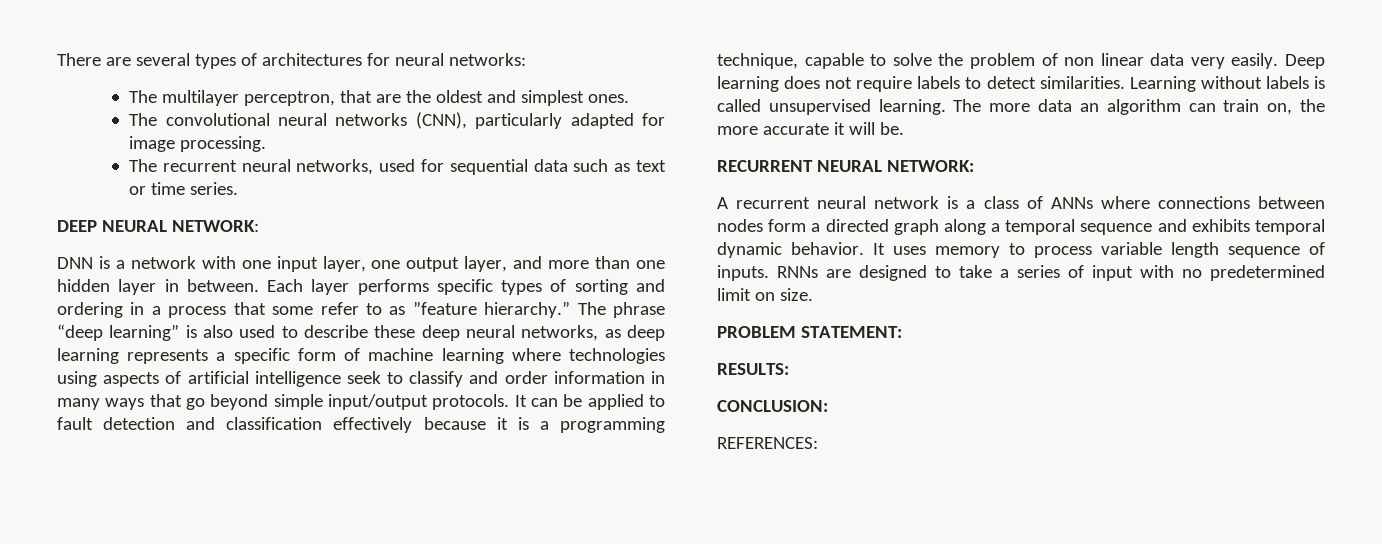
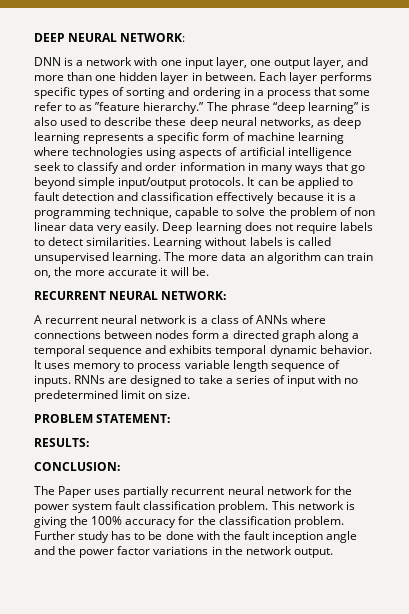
[57,53,526,69] [129,90,630,106] [129,112,665,129] [129,136,267,152] [129,159,666,175] [129,182,239,195] There are several types of architectures for neural networks: // The multilayer perceptron, that are the oldest and simplest ones. // The convolutional neural networks (CNN), particularly adapted for image processing. // The recurrent neural networks, used for sequential data such as text or time series. // -> (34, 37) none
[717,437,818,449] REFERENCES: -> [34,486,352,498] [34,501,355,513] [34,516,344,528] [34,531,358,543] [34,546,333,558] The Paper uses partially recurrent neural network for the power system fault classification problem. This network is giving the 100% accuracy for the classification problem. Further study has to be done with the fault inception angle and the power factor variations in the network output.

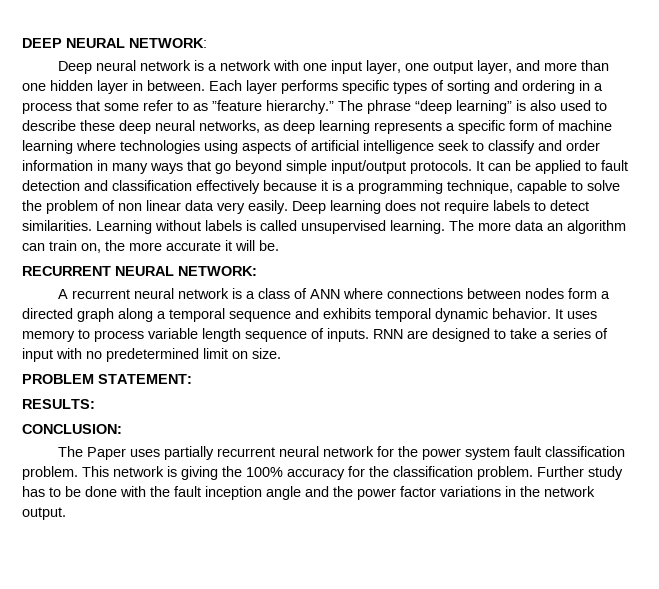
[34,57,61,66] DNN -> [58,60,192,74] Deep neural network
[255,315,288,324] ANNs -> [310,289,341,299] ANN
[74,375,106,384] RNNs -> [373,329,403,339] RNN

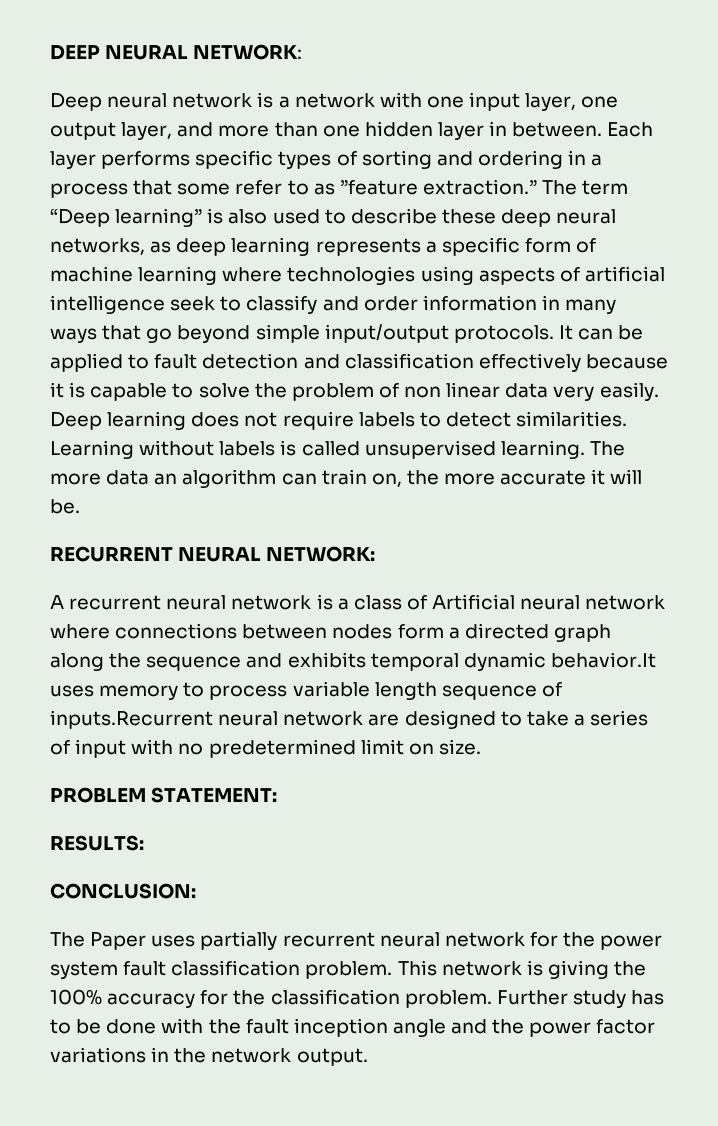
[266,100,452,114] hierarchy.” The phrase “deep -> [422,179,629,195] [50,208,110,227] extraction.” The term “Deep
[346,180,513,194] a programming technique, -> (86, 390) none
[310,289,341,299] ANN -> [432,594,666,610] Artificial neural network
[157,308,225,322] a temporal -> [109,653,142,668] the
[492,308,563,319] behavior. It -> [550,652,656,668] behavior.It
[327,328,403,342] inputs. RNN -> [50,710,364,729] inputs.Recurrent neural network

